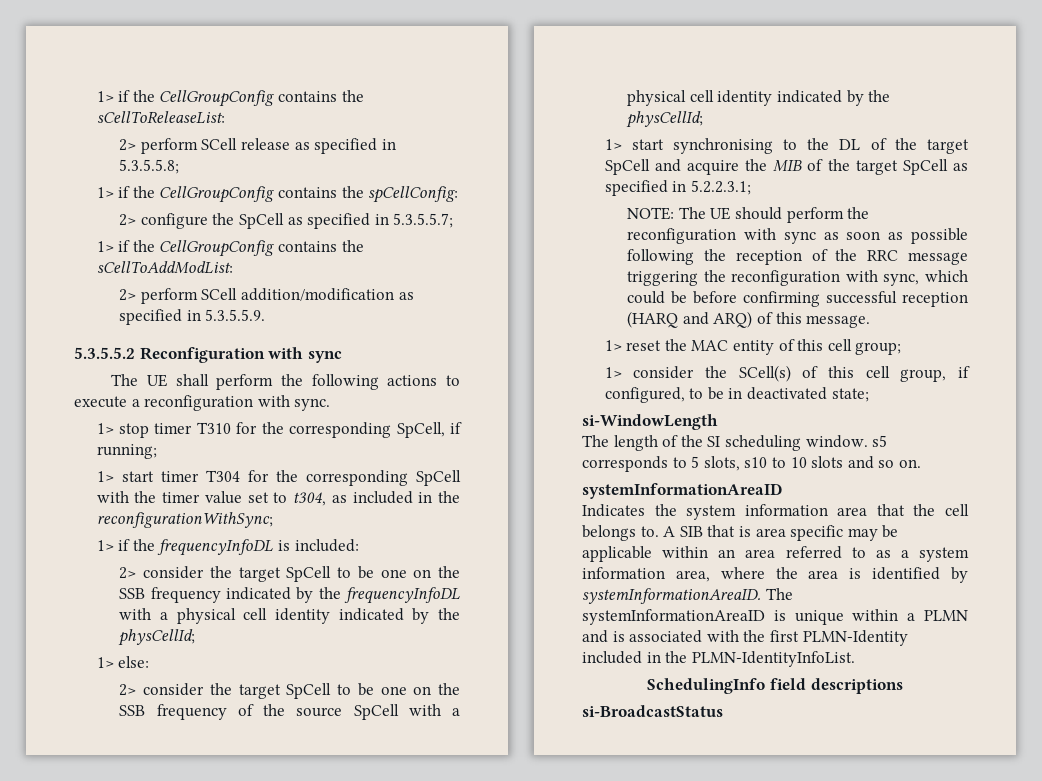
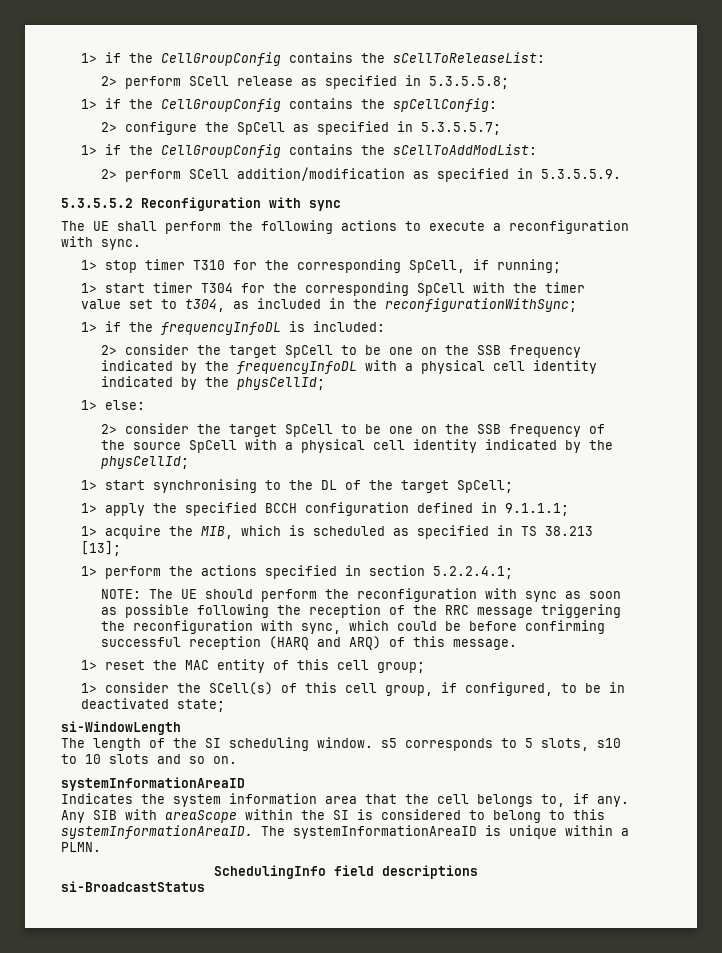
[604,159,968,175] [604,180,751,196] SpCell and acquire the MIB of the target SpCell as specified in 5.2.2.3.1; -> [456,480,513,493] [80,502,569,516] [80,525,593,539] [80,541,121,556] [80,565,513,579] SpCell; // 1> apply the specified BCCH configuration defined in 9.1.1.1; // 1> acquire the MIB, which is scheduled as specified in TS 38.213 [13]; // 1> perform the actions specified in section 5.2.2.4.1;
[640,525,899,541] [582,546,969,562] [582,567,968,583] to. A SIB that is area specific may be applicable within an area referred to as a system information area, where the area is identified by -> [541,793,629,807] [61,809,605,823] to, if any. Any SIB with areaScope within the SI is considered to belong to this
[924,610,968,621] [582,630,908,646] [582,651,855,667] PLMN and is associated with the first PLMN-Identity included in the PLMN-IdentityInfoList. -> [61,842,101,852] PLMN.

